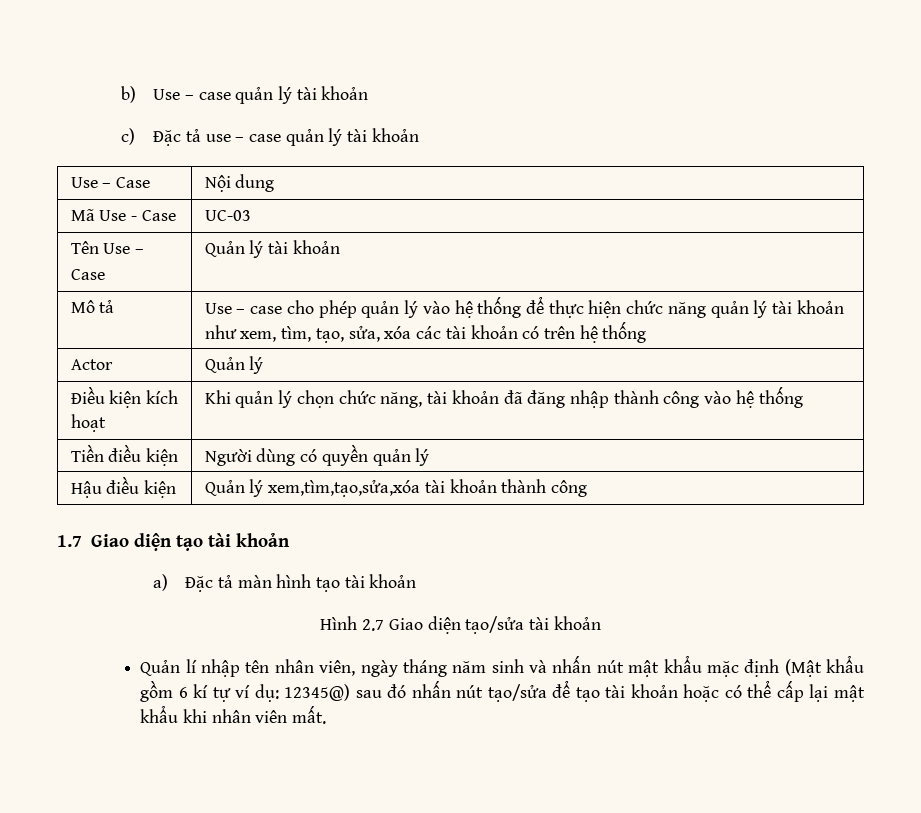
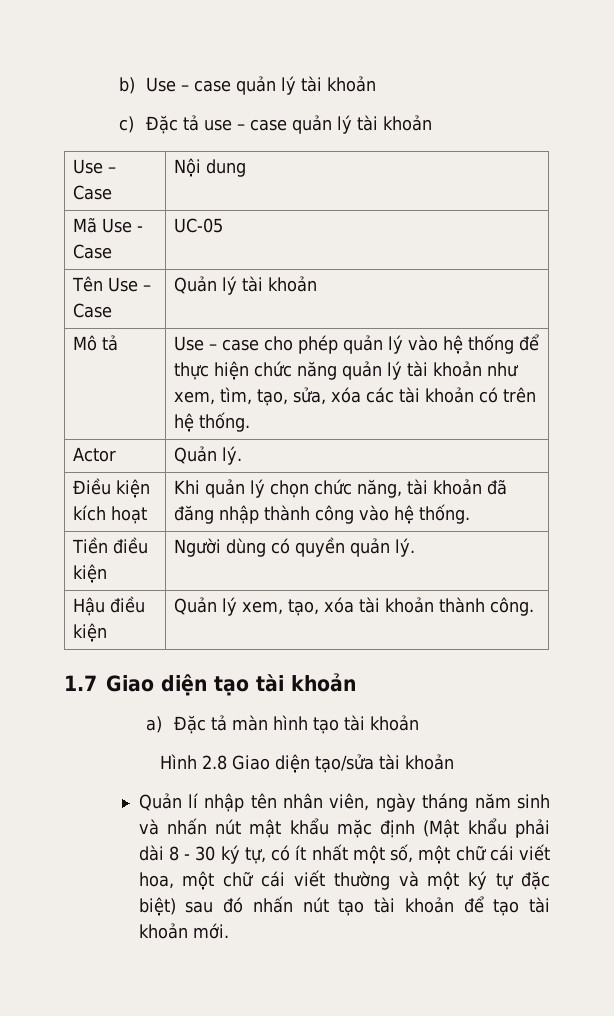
[204,210,251,221] UC-03 -> [173,218,223,233] UC-05
[602,321,647,343] thống -> [198,412,250,432] thống.
[249,356,264,374] lý -> [221,446,242,465] lý.
[758,386,803,408] thống -> [418,504,470,524] thống.
[415,448,430,466] lý -> [394,538,415,557] lý.
[268,480,421,497] xem,tìm,tạo,sửa,xóa -> [241,597,354,616] xem, tạo, xóa
[551,480,588,497] công -> [489,597,534,616] công.
[362,619,385,631] 2.7 -> [202,755,227,770] 2.8
[140,680,351,702] gồm 6 kí tự ví dụ: 12345@) -> [515,819,550,838] [138,844,550,864] [138,870,550,890] [138,897,176,916] phải dài 8 - 30 ký tự, có ít nhất một số, một chữ cái viết hoa, một chữ cái viết thường và một ký tự đặc biệt)
[487,684,547,702] tạo/sửa -> [338,897,454,916] tạo tài khoản
[683,680,865,702] [140,705,327,724] hoặc có thể cấp lại mật khẩu khi nhân viên mất. -> [192,923,229,939] mới.

